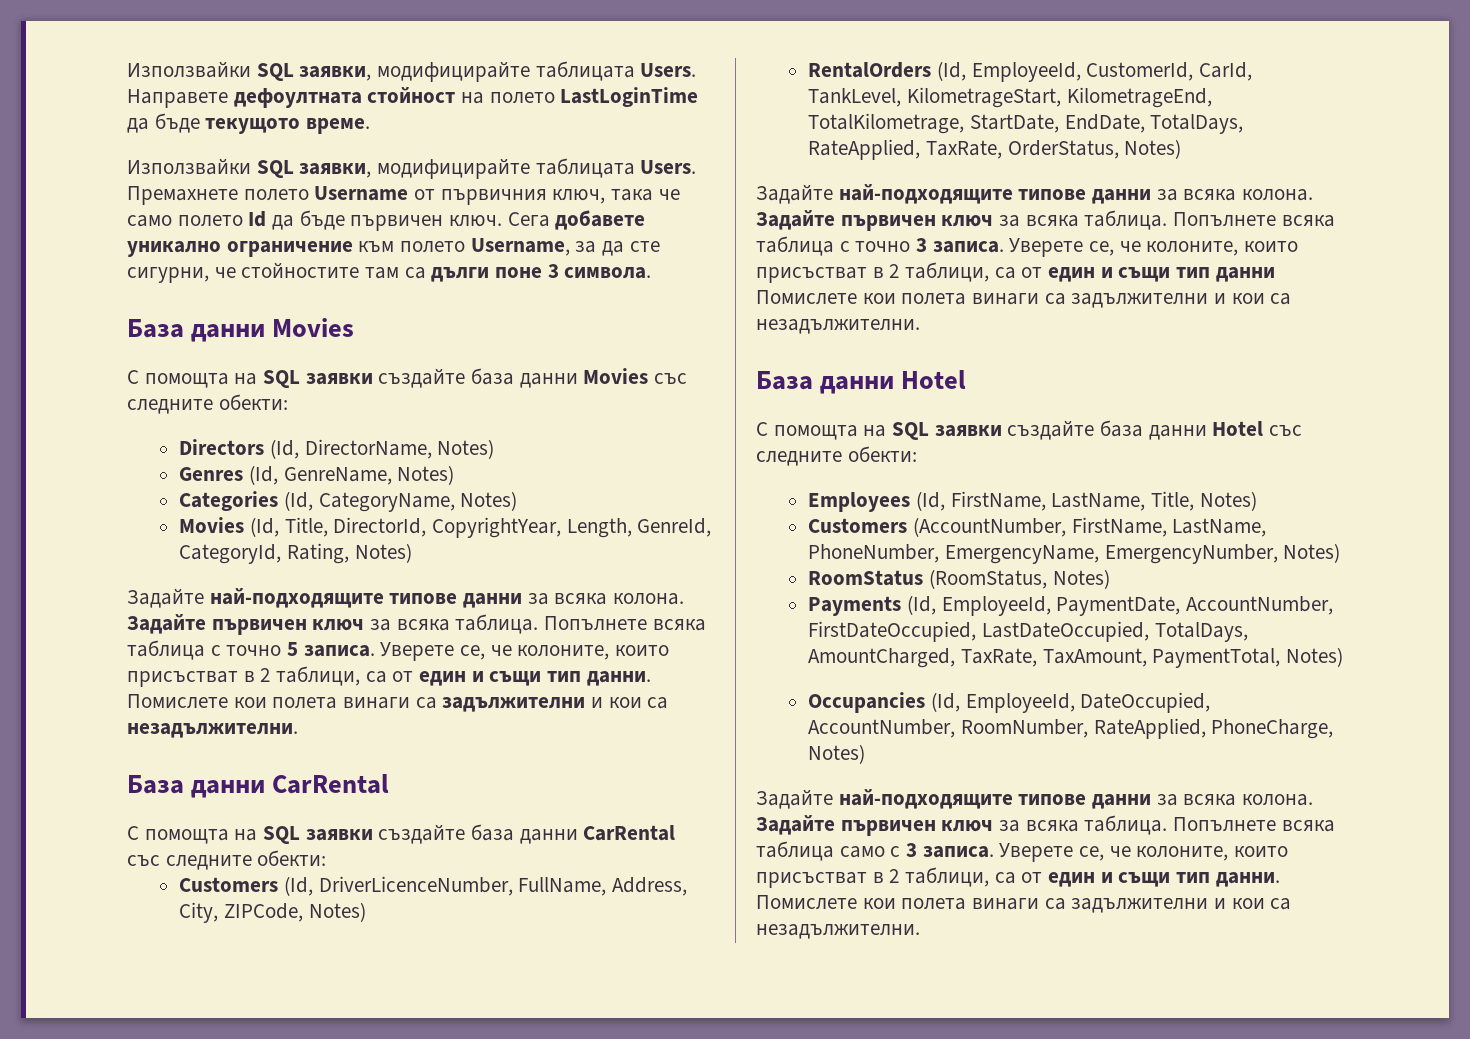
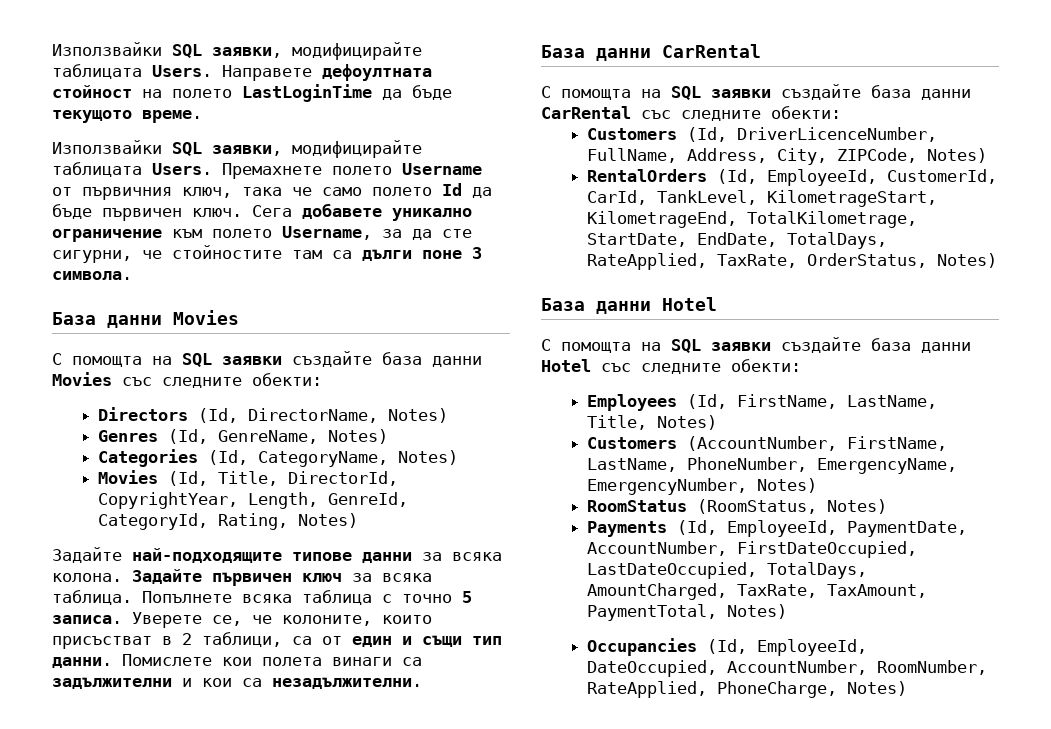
[756,184,1314,204] [756,210,1335,231] [756,236,1299,257] [756,262,1275,283] [756,290,1292,308] [756,319,920,334] // Задайте най-подходящите типове данни за всяка колона. Задайте първичен ключ за всяка таблица. Попълнете всяка таблица с точно 3 записа. Уверете се, че колоните, които присъстват в 2 таблици, са от един и същи тип данни Помислете кои полета винаги са задължителни и кои са незадължителни. -> (998, 260) none
[756,789,1314,809] [756,815,1335,836] [756,841,1289,862] [756,867,1280,888] [756,895,1292,913] [756,924,920,939] // Задайте най-подходящите типове данни за всяка колона. Задайте първичен ключ за всяка таблица. Попълнете всяка таблица само с 3 записа. Уверете се, че колоните, които присъстват в 2 таблици, са от един и същи тип данни. Помислете кои полета винаги са задължителни и кои са незадължителни. -> (908, 688) none

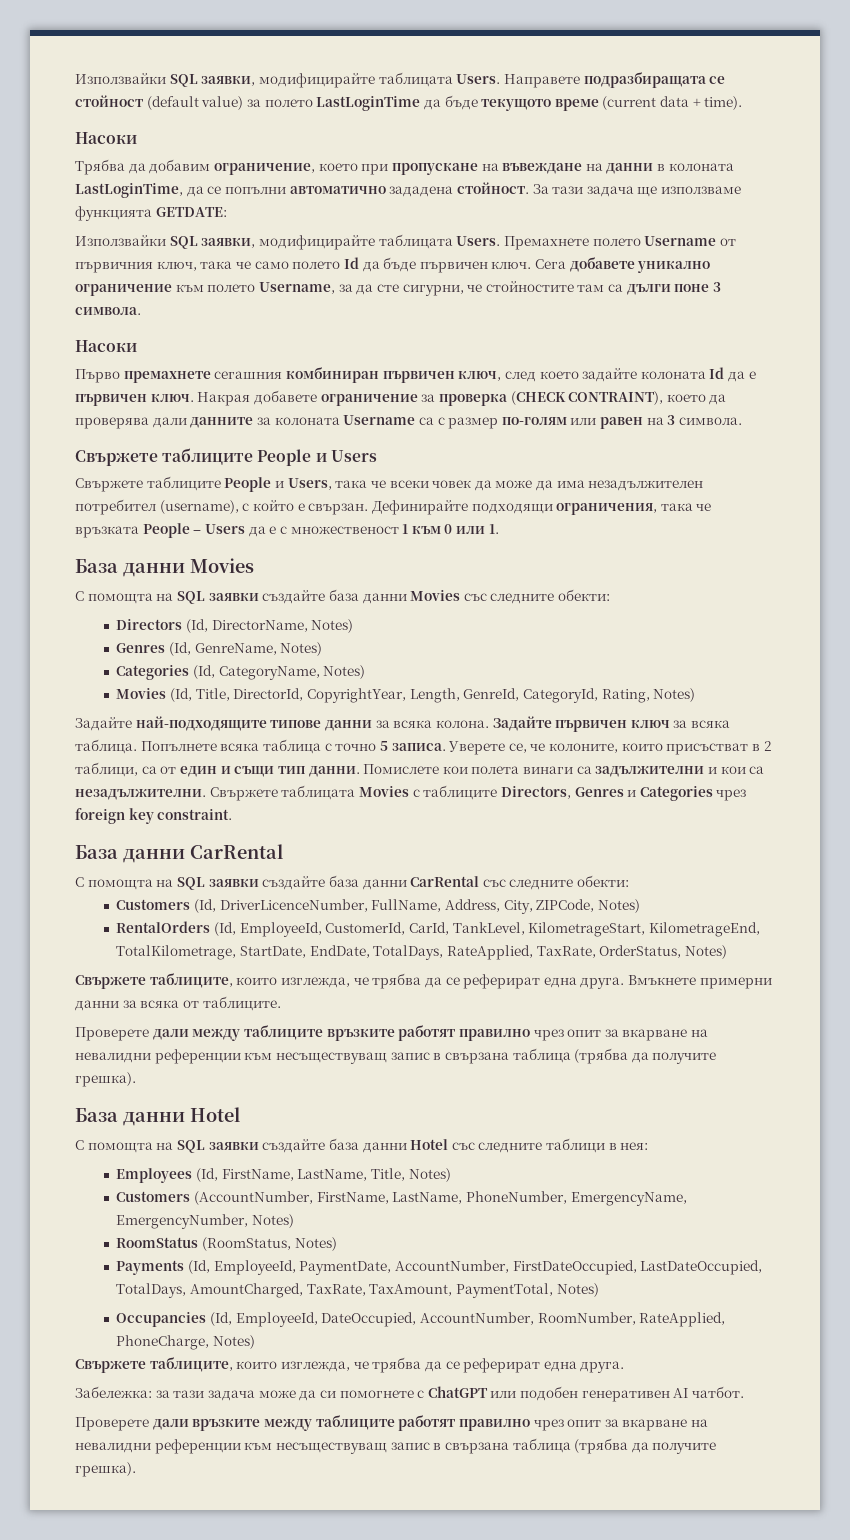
[322,64,432,81] [52,85,162,98] дефоултната стойност на -> [583,72,726,88] [75,95,261,110] подразбиращата се стойност (default value) за
[142,110,202,123] време. -> [554,96,743,111] [75,132,137,144] [75,159,734,175] [75,182,742,198] [75,206,227,221] време (current data + time). // Насоки // Трябва да добавим ограничение, което при пропускане на въвеждане на данни в колоната LastLoginTime, да се попълни автоматично зададена стойност. За тази задача ще използваме функцията GETDATE:
(132, 275) none -> [75,340,137,352] [75,367,756,383] [75,390,727,406] [75,415,743,429] [75,448,377,466] [75,476,704,492] [75,499,712,515] [75,523,499,538] // Насоки // Първо премахнете сегашния комбиниран първичен ключ, след което задайте колоната Id да е първичен ключ. Накрая добавете ограничение за проверка (CHECK CONTRAINT), което да проверява дали данните за колоната Username са с размер по-голям или равен на 3 символа. // Свържете таблиците People и Users // Свържете таблиците People и Users, така че всеки човек да може да има незадължителен потребител (username), с който е свързан. Дефинирайте подходящи ограничения, така че връзката People – Users да е с множественост 1 към 0 или 1.
(422, 683) none -> [209,785,747,801] [75,808,233,824] Свържете таблицата Movies с таблиците Directors, Genres и Categories чрез foreign key constraint.
(998, 260) none -> [75,973,772,989] [75,996,281,1011] [75,1025,709,1041] [75,1048,717,1064] [75,1072,136,1087] // Свържете таблиците, които изглежда, че трябва да се реферират една друга. Вмъкнете примерни данни за всяка от таблиците. // Проверете дали между таблиците връзките работят правилно чрез опит за вкарване на невалидни референции към несъществуващ запис в свързана таблица (трябва да получите грешка).
[731,359,801,372] обекти: -> [546,1138,649,1153] таблици в нея:
(908, 688) none -> [75,1357,625,1373] [75,1386,745,1402] [75,1415,709,1431] [75,1438,717,1454] [75,1462,136,1477] // Свържете таблиците, които изглежда, че трябва да се реферират една друга. // Забележка: за тази задача може да си помогнете с ChatGPT или подобен генеративен AI чатбот. // Проверете дали връзките между таблиците работят правилно чрез опит за вкарване на невалидни референции към несъществуващ запис в свързана таблица (трябва да получите грешка).

